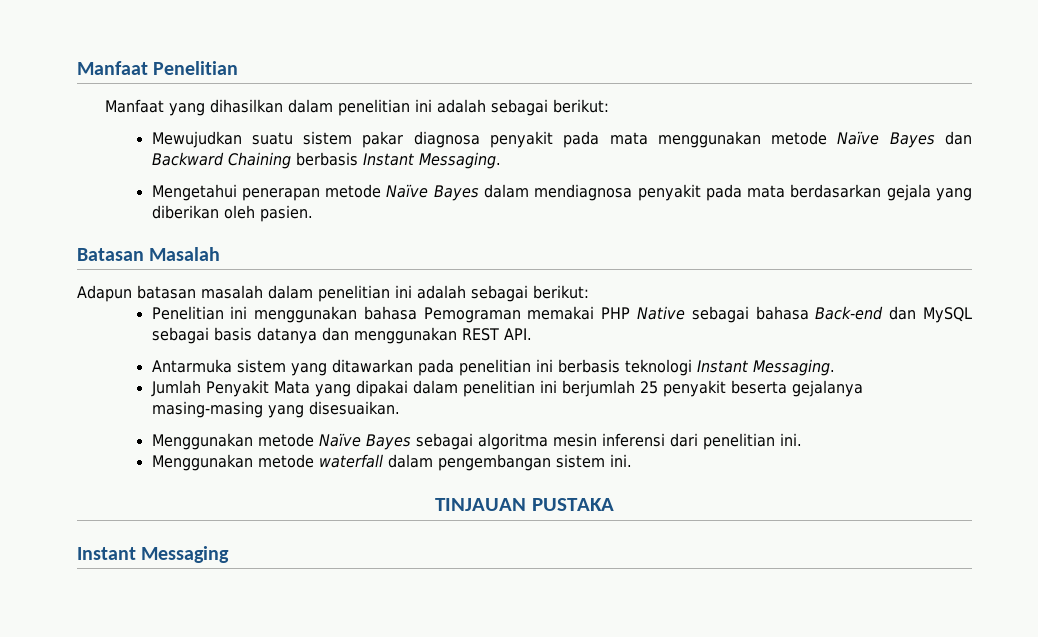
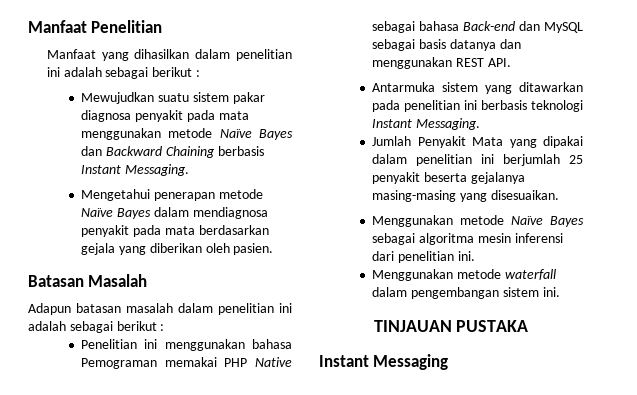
[553,99,610,113] berikut: -> [152,67,201,77] berikut :
[533,285,589,299] berikut: -> [116,321,165,331] berikut :

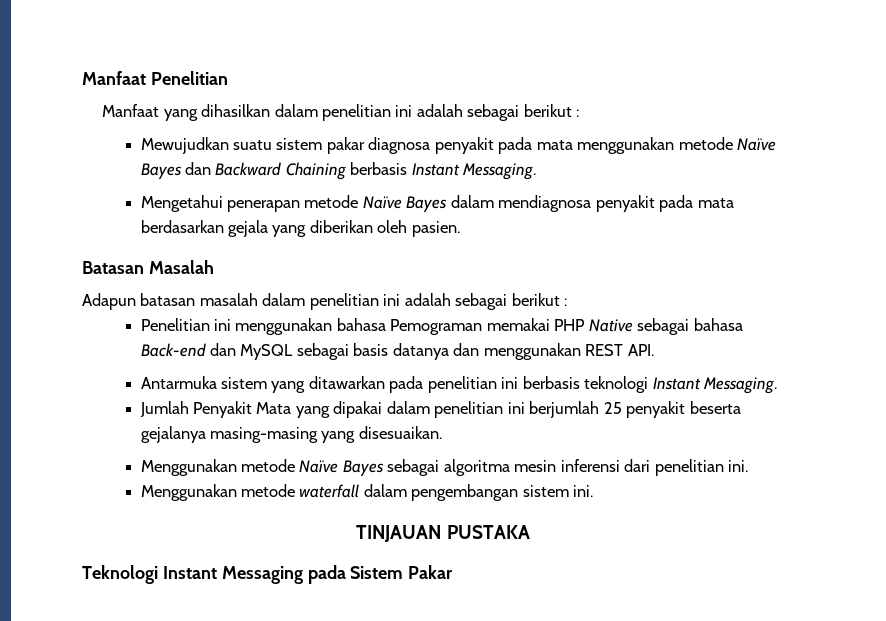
(529, 326) none -> [82,565,158,584] Teknologi
(449, 362) none -> [307,565,454,584] pada Sistem Pakar

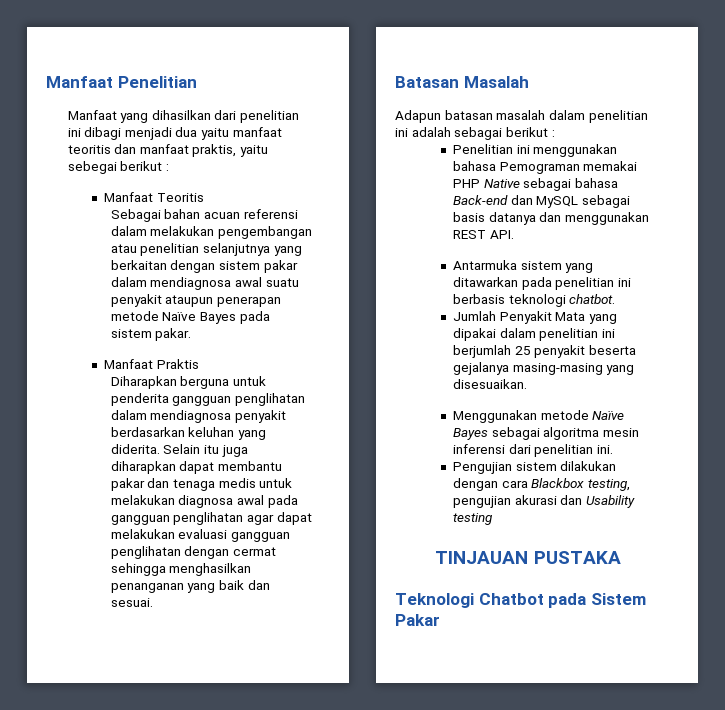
[274,104,580,121] [140,137,777,154] [140,162,537,180] [140,195,734,212] [140,220,460,237] dalam penelitian ini adalah sebagai berikut : // Mewujudkan suatu sistem pakar diagnosa penyakit pada mata menggunakan metode Naïve Bayes dan Backward Chaining berbasis Instant Messaging. // Mengetahui penerapan metode Naïve Bayes dalam mendiagnosa penyakit pada mata berdasarkan gejala yang diberikan oleh pasien. -> [214,110,300,123] [67,127,282,140] [67,144,269,157] [67,161,169,174] [103,192,204,202] [110,209,298,222] [110,226,312,239] [110,243,302,256] [110,260,298,273] [110,277,299,290] [110,294,281,307] [110,311,270,324] [110,328,192,341] [103,359,199,369] [110,376,266,389] [110,393,305,406] [110,410,286,423] [110,427,266,440] [110,444,248,457] [110,461,282,474] [110,478,293,491] [110,495,298,508] [110,512,312,525] [110,529,290,542] [110,546,276,559] [110,563,252,576] [110,580,270,593] [110,598,153,607] dari penelitian ini dibagi menjadi dua yaitu manfaat teoritis dan manfaat praktis, yaitu sebegai berikut : // Manfaat Teoritis // Sebagai bahan acuan referensi dalam melakukan pengembangan atau penelitian selanjutnya yang berkaitan dengan sistem pakar dalam mendiagnosa awal suatu penyakit ataupun penerapan metode Naïve Bayes pada sistem pakar. // Manfaat Praktis // Diharapkan berguna untuk penderita gangguan penglihatan dalam mendiagnosa penyakit berdasarkan keluhan yang diderita. Selain itu juga diharapkan dapat membantu pakar dan tenaga medis untuk melakukan diagnosa awal pada gangguan penglihatan agar dapat melakukan evaluasi gangguan penglihatan dengan cermat sehingga menghasilkan penanganan yang baik dan sesuai.
[652,377,778,394] Instant Messaging. -> [569,294,616,304] chatbot.
[140,484,594,501] Menggunakan metode waterfall dalam pengembangan sistem ini. -> [452,461,617,474] [452,478,630,491] [452,495,635,508] [452,513,492,525] Pengujian sistem dilakukan dengan cara Blackbox testing, pengujian akurasi dan Usability testing
[162,566,303,584] Instant Messaging -> [478,593,544,605] Chatbot

